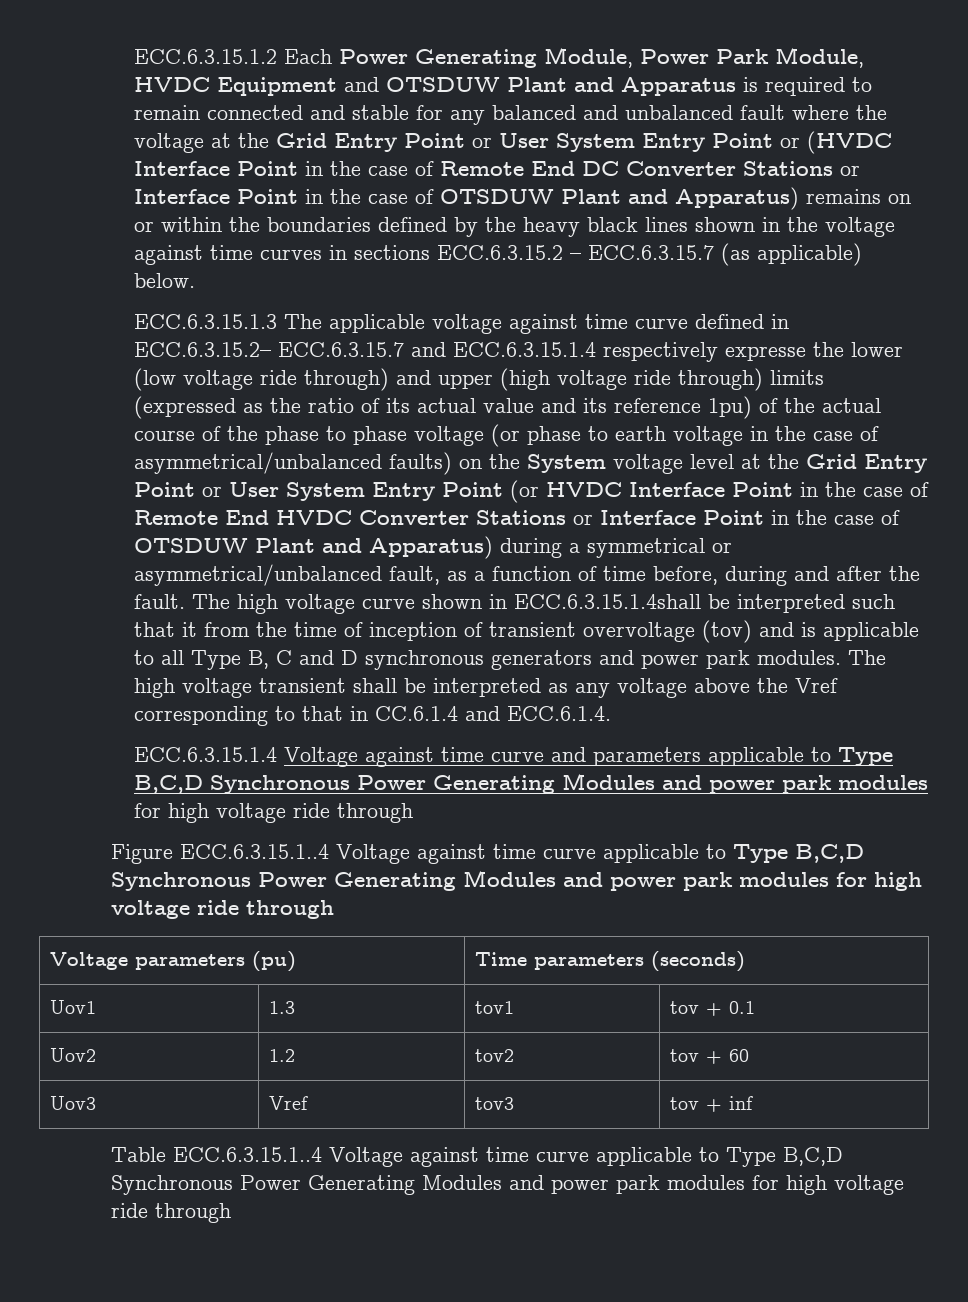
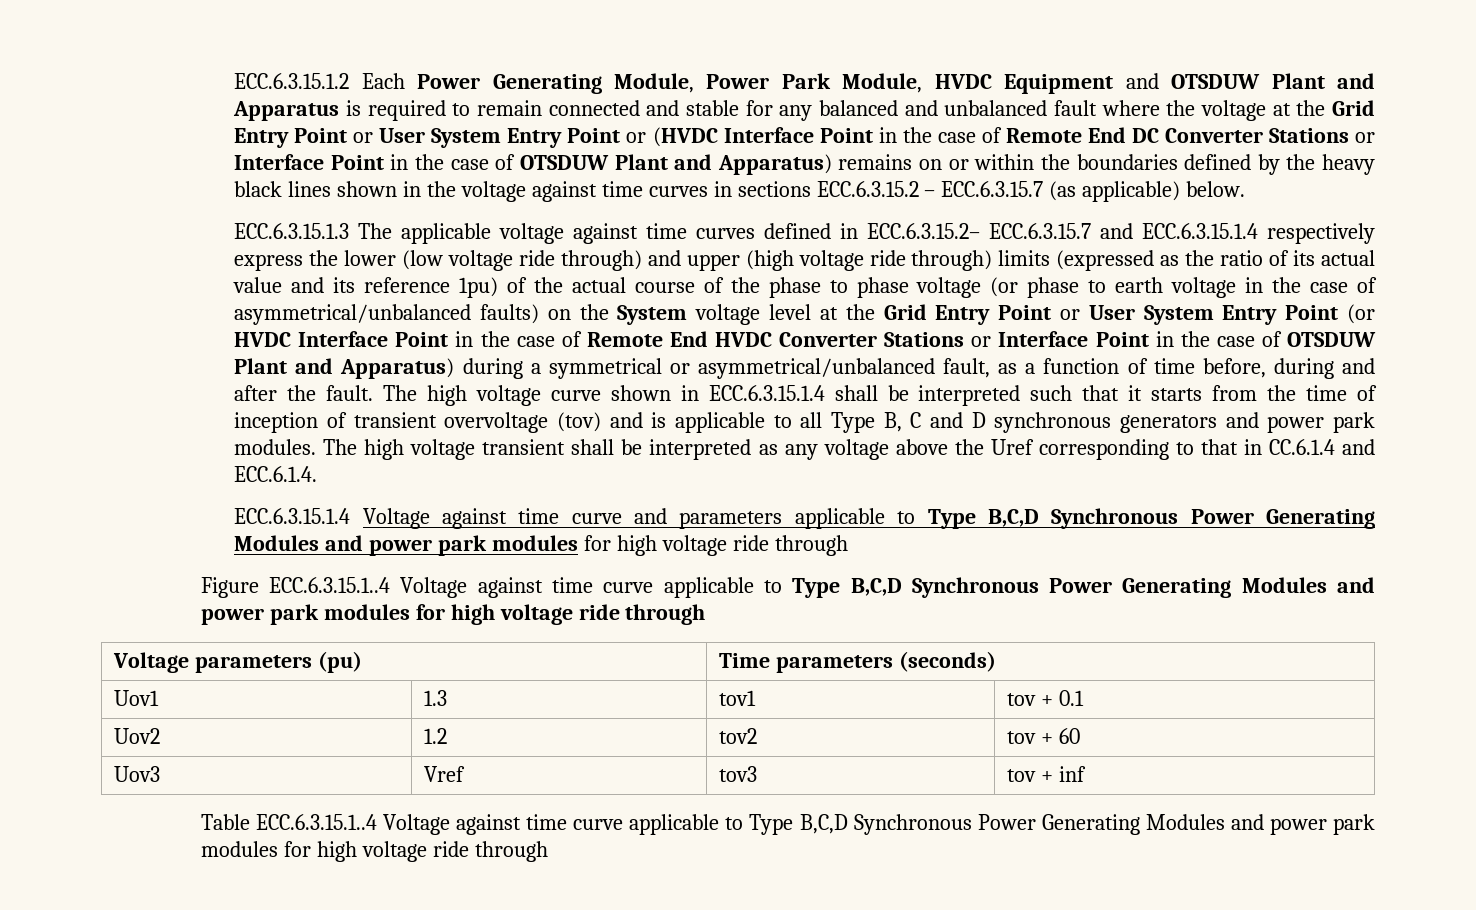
[635,318,689,329] curve -> [696,228,756,239] curves
[725,346,807,361] expresse -> [234,254,304,271] express
[514,594,702,609] ECC.6.3.15.1.4shall -> [708,385,878,401] ECC.6.3.15.1.4 shall
(198, 629) none -> [1151,388,1203,401] starts
[795,678,839,693] Vref -> [990,439,1034,455] Uref

